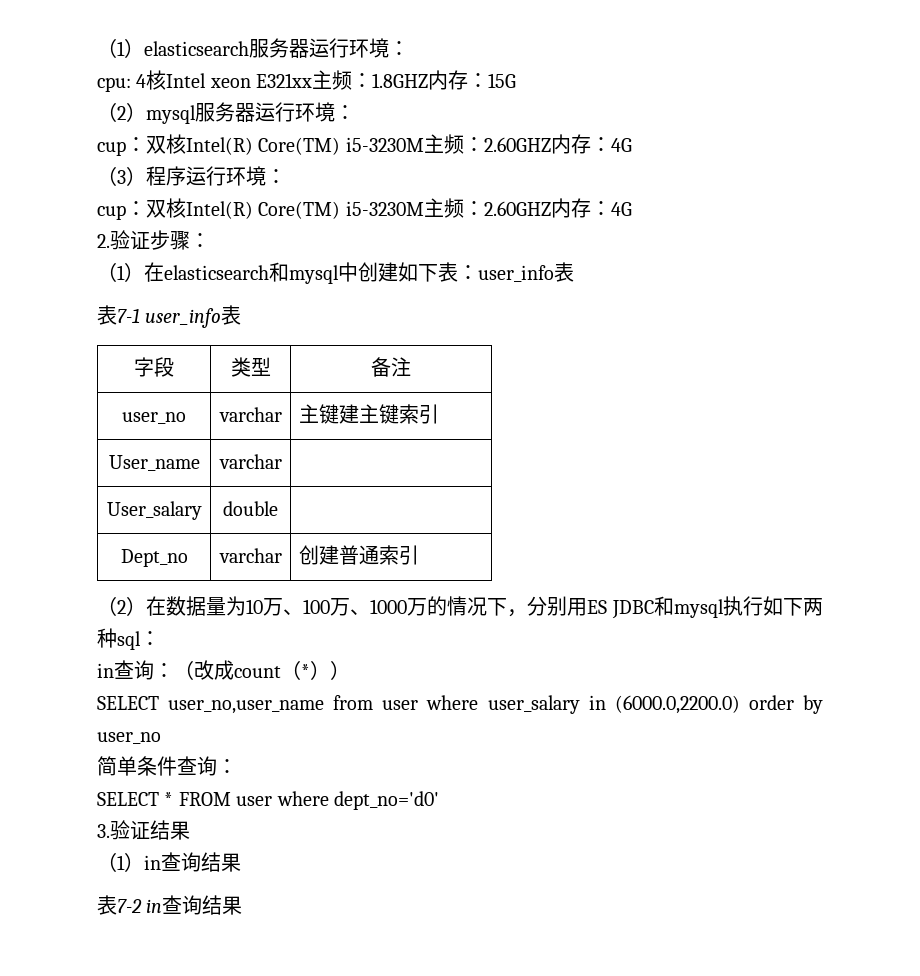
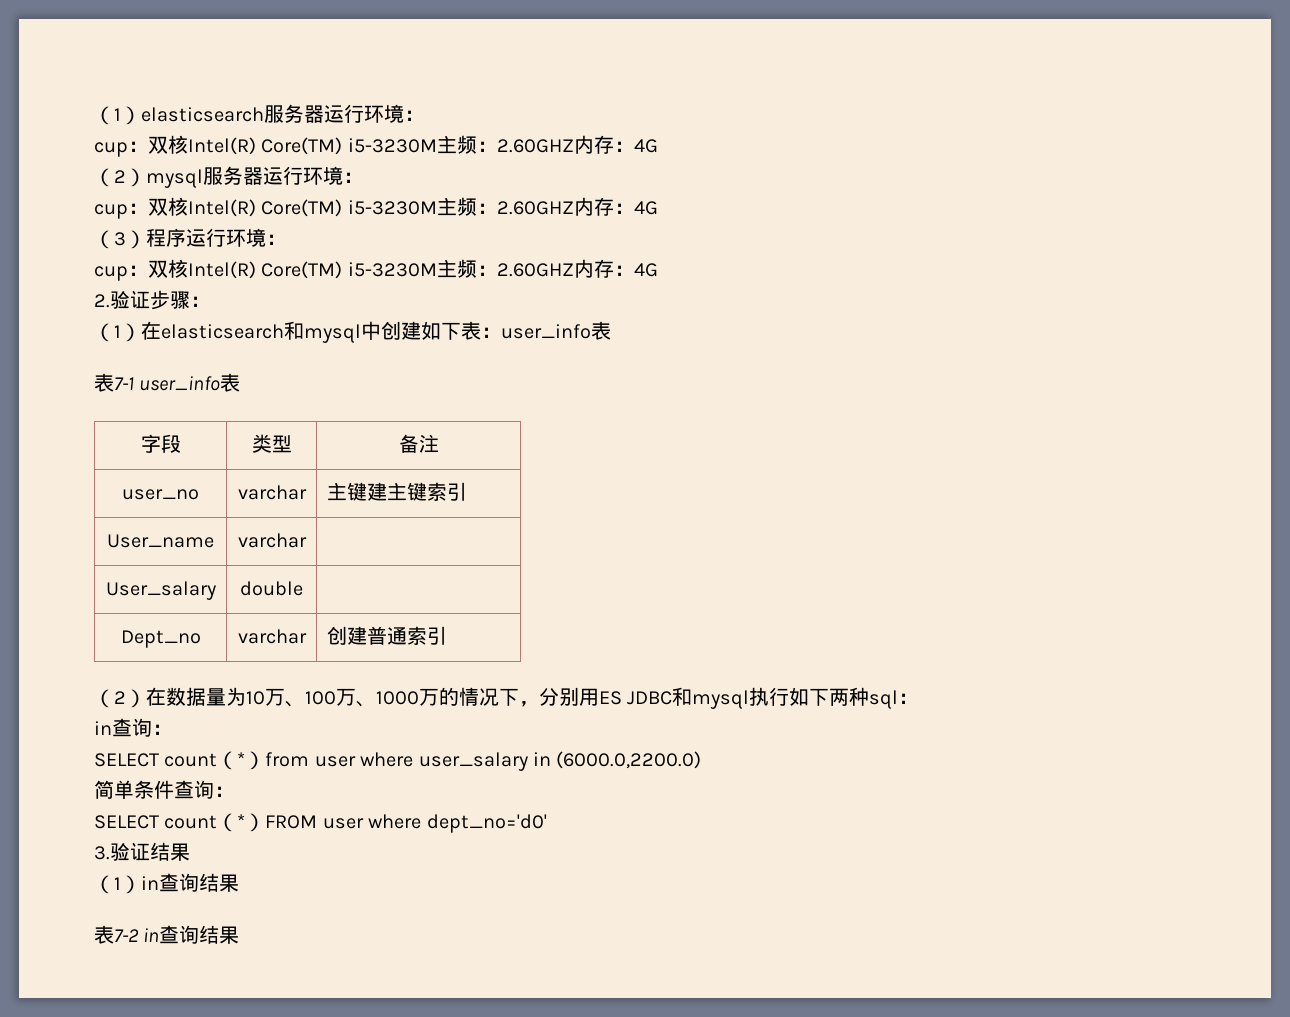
[97,70,517,92] cpu: 4核Intel xeon E321xx主频：1.8GHZ内存：15G -> [94,135,658,157] cup：双核Intel(R) Core(TM) i5-3230M主频：2.60GHZ内存：4G
[174,660,350,680] [97,696,325,714] （改成count（*）） // SELECT user_no,user_name -> [94,751,266,770] // SELECT count（*）
[748,695,823,714] [97,732,161,744] order by user_no -> (702, 760) none
[164,792,174,806] * -> [164,813,266,832] count（*）

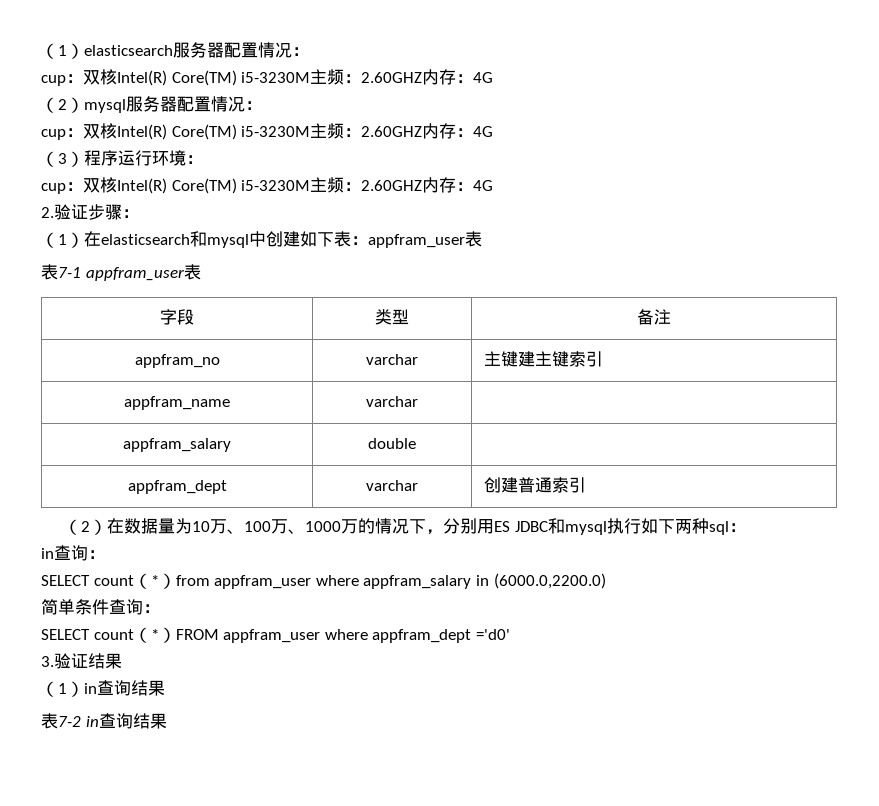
[324,104,404,123] 运行环境 -> [224,42,292,58] 配置情况
[263,166,343,185] 运行环境 -> [177,96,245,112] 配置情况
[501,324,591,339] user_info -> [368,234,465,248] appfram_user
[139,376,221,391] user_info -> [85,267,184,281] appfram_user
[122,489,199,500] user_no -> [134,354,220,368] appfram_no
[107,534,214,548] User_name -> [124,396,230,410] appfram_name
[105,581,216,600] User_salary -> [123,438,231,452] appfram_salary
[120,630,201,648] Dept_no -> [127,480,227,494] appfram_dept
[314,752,528,771] user where user_salary -> [214,575,472,589] appfram_user where appfram_salary
[322,814,547,833] user where dept_no='d0' -> [223,629,510,643] appfram_user where appfram_dept ='d0'

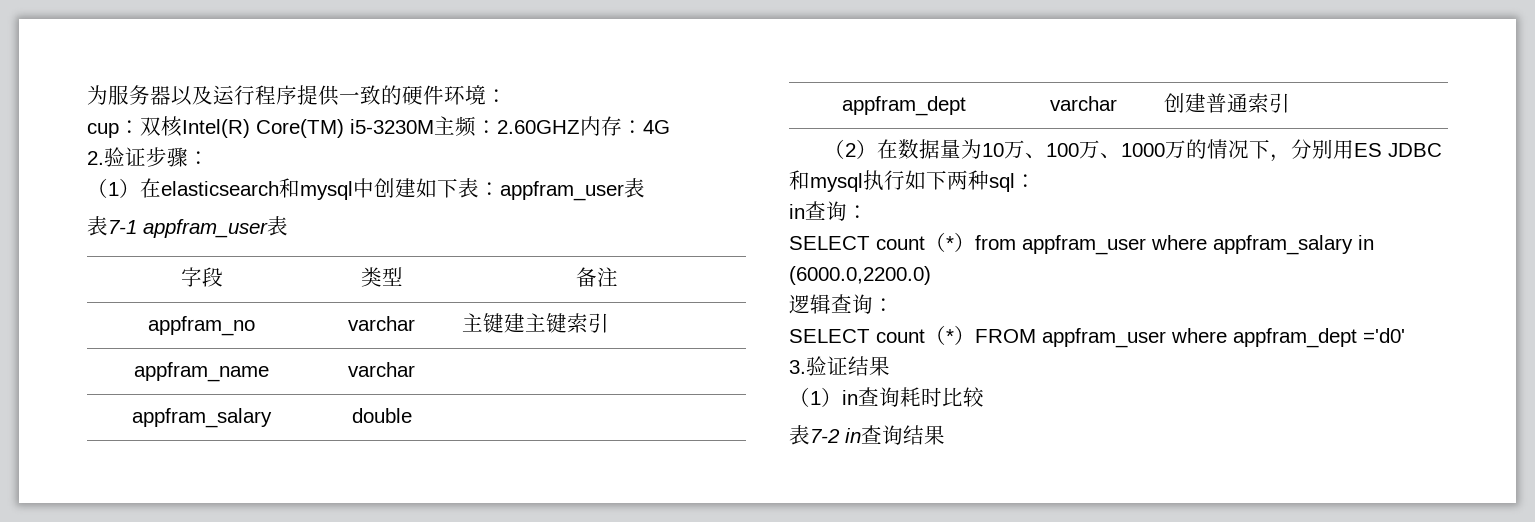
[41,42,309,59] [41,69,494,86] [41,96,262,113] [41,123,494,140] [41,150,152,167] （1）elasticsearch服务器配置情况： // cup：双核Intel(R) Core(TM) i5-3230M主频：2.60GHZ内存：4G // （2）mysql服务器配置情况： // cup：双核Intel(R) Core(TM) i5-3230M主频：2.60GHZ内存：4G // （3）程序运行 -> [87,85,444,106] 为服务器以及运行程序提供一致的硬件
[41,599,109,615] 简单条件 -> [789,294,831,314] 逻辑
[131,680,165,696] 结果 -> [900,387,984,407] 耗时比较

